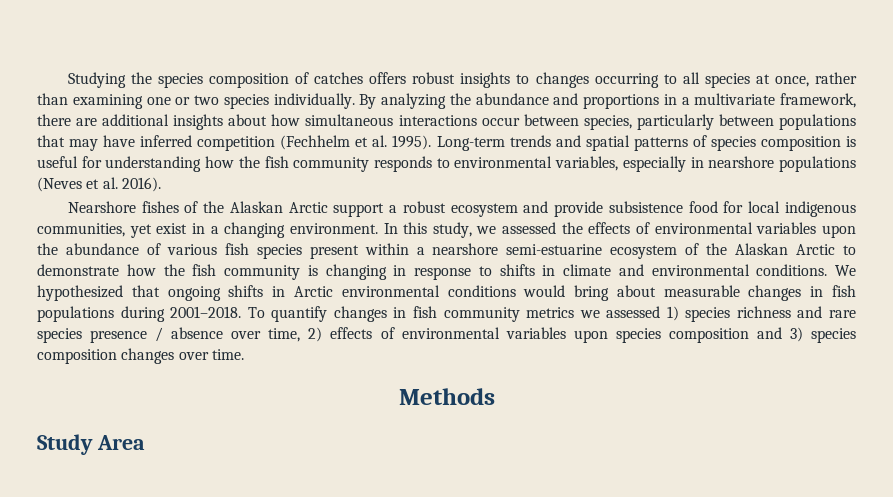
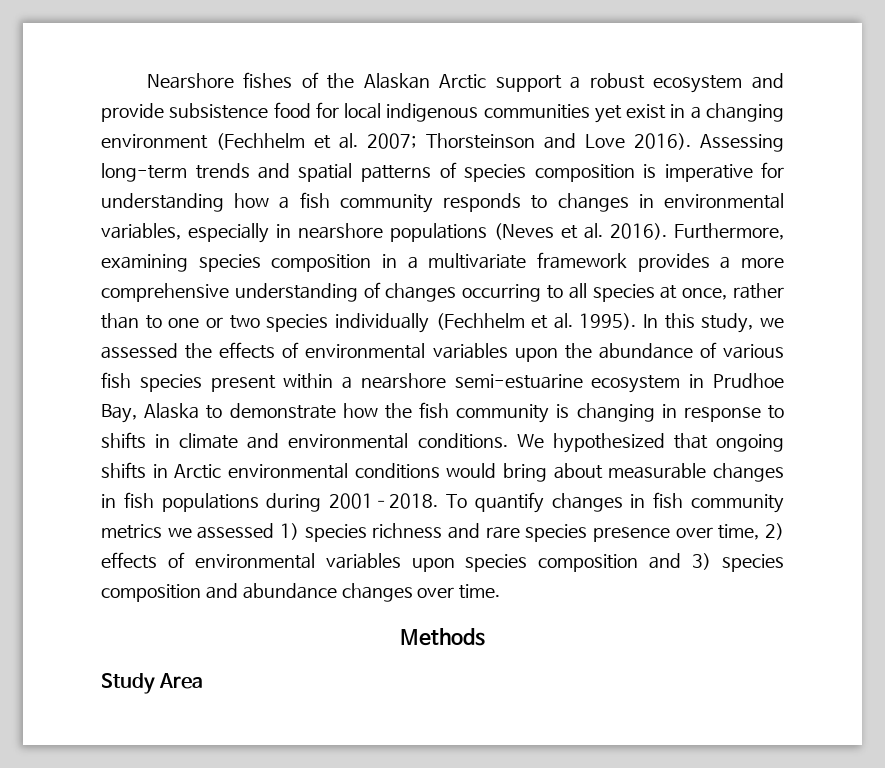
[67,72,858,88] [37,93,856,109] [37,114,857,130] [37,135,856,151] [37,156,856,172] [37,177,161,192] Studying the species composition of catches offers robust insights to changes occurring to all species at once, rather than examining one or two species individually. By analyzing the abundance and proportions in a multivariate framework, there are additional insights about how simultaneous interactions occur between species, particularly between populations that may have inferred competition (Fechhelm et al. 1995). Long-term trends and spatial patterns of species composition is useful for understanding how the fish community responds to environmental variables, especially in nearshore populations (Neves et al. 2016). // -> (146, 81) none
[37,223,125,237] communities, -> [483,104,590,119] communities
[289,223,378,234] environment. -> [101,133,784,152] [101,162,784,182] [101,192,785,213] [101,223,784,243] [101,252,785,272] [101,282,785,302] [101,313,637,333] environment (Fechhelm et al. 2007; Thorsteinson and Love 2016). Assessing long-term trends and spatial patterns of species composition is imperative for understanding how a fish community responds to changes in environmental variables, especially in nearshore populations (Neves et al. 2016). Furthermore, examining species composition in a multivariate framework provides a more comprehensive understanding of changes occurring to all species at once, rather than to one or two species individually (Fechhelm et al. 1995).
[685,243,836,255] of the Alaskan Arctic -> [689,373,784,388] [101,403,200,423] in Prudhoe Bay, Alaska
[155,327,224,342] / absence -> (670, 534) none
(117, 356) none -> [205,583,337,599] and abundance

